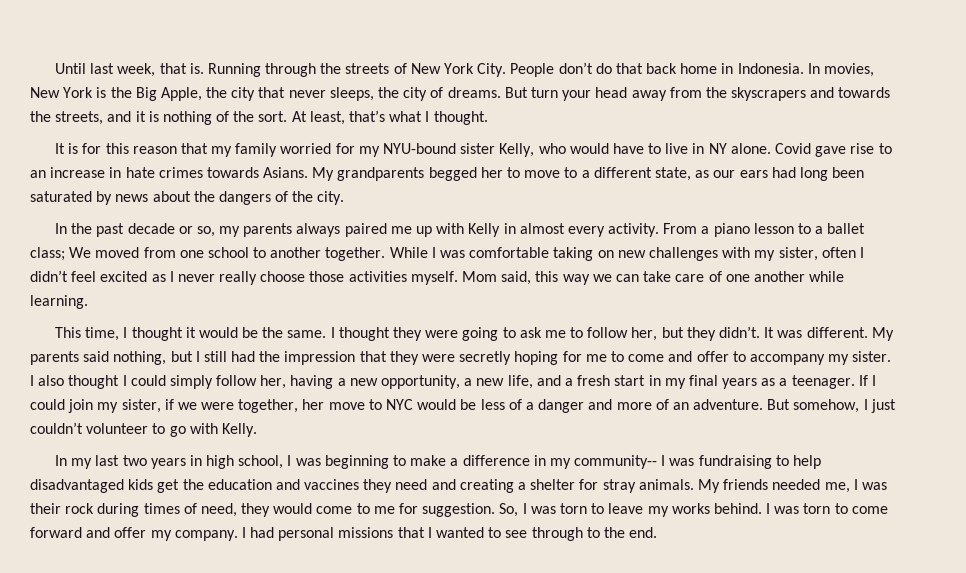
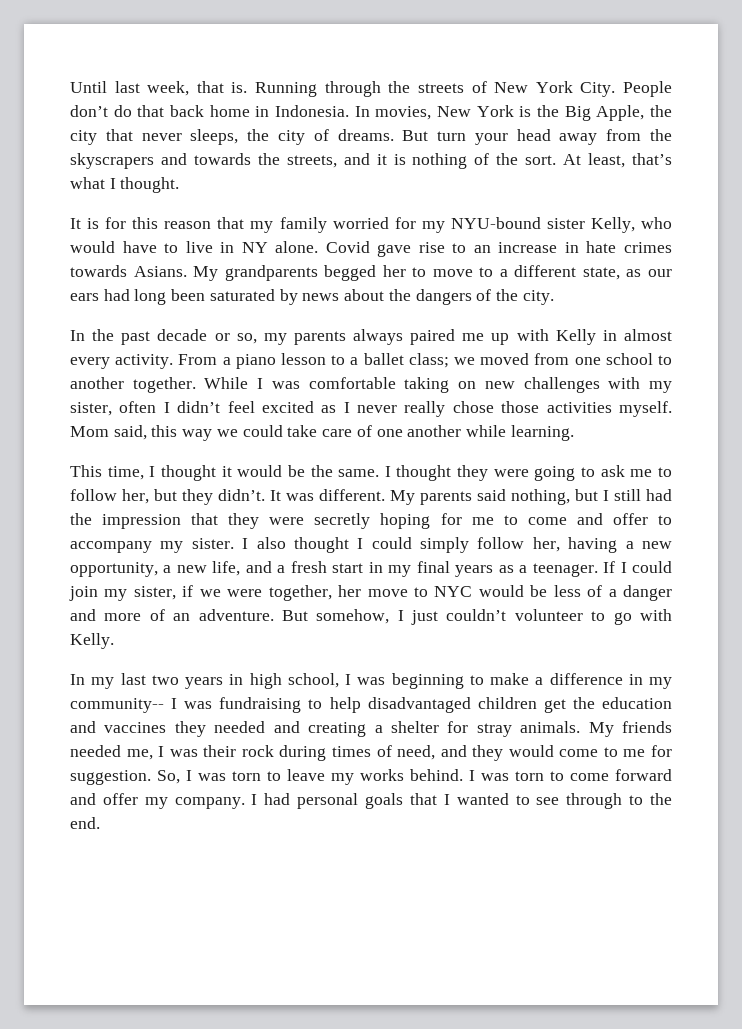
[69,247,92,258] We -> [453,357,475,365] we
[260,271,306,282] choose -> [452,401,494,413] chose
[615,274,639,282] can -> [242,425,283,437] could
[128,479,154,490] kids -> [477,697,537,709] children
[395,479,428,490] need -> [214,721,266,733] needed
(237, 510) none -> [440,745,467,757] and
[338,527,394,538] missions -> [365,793,404,809] goals

